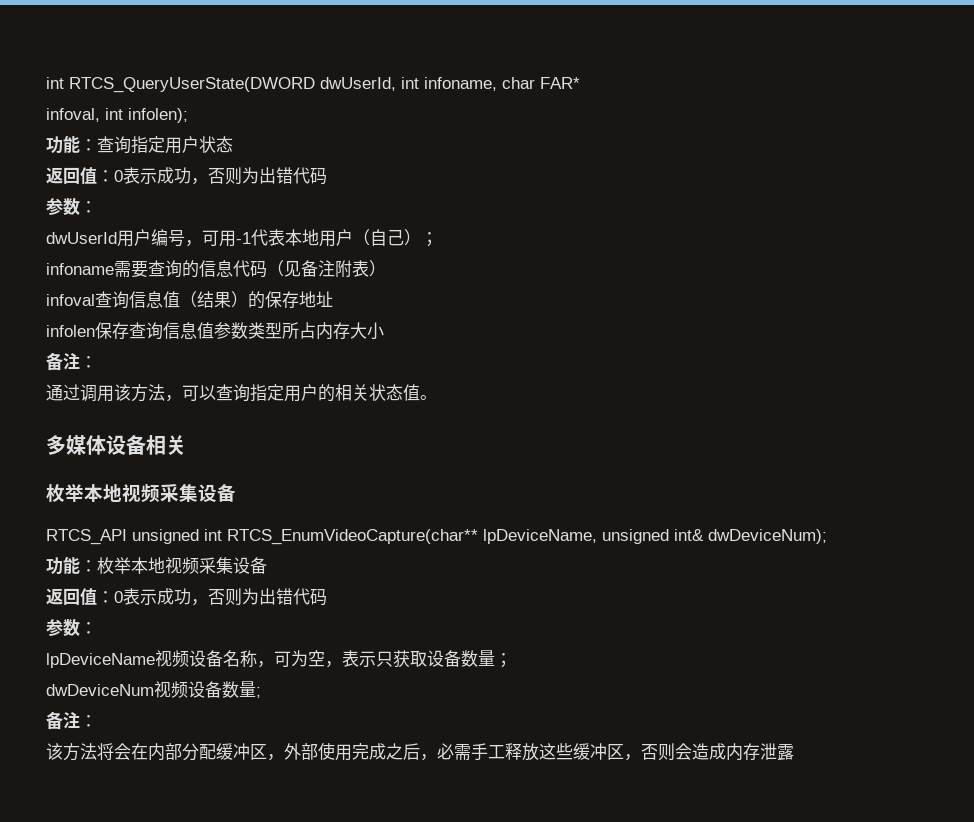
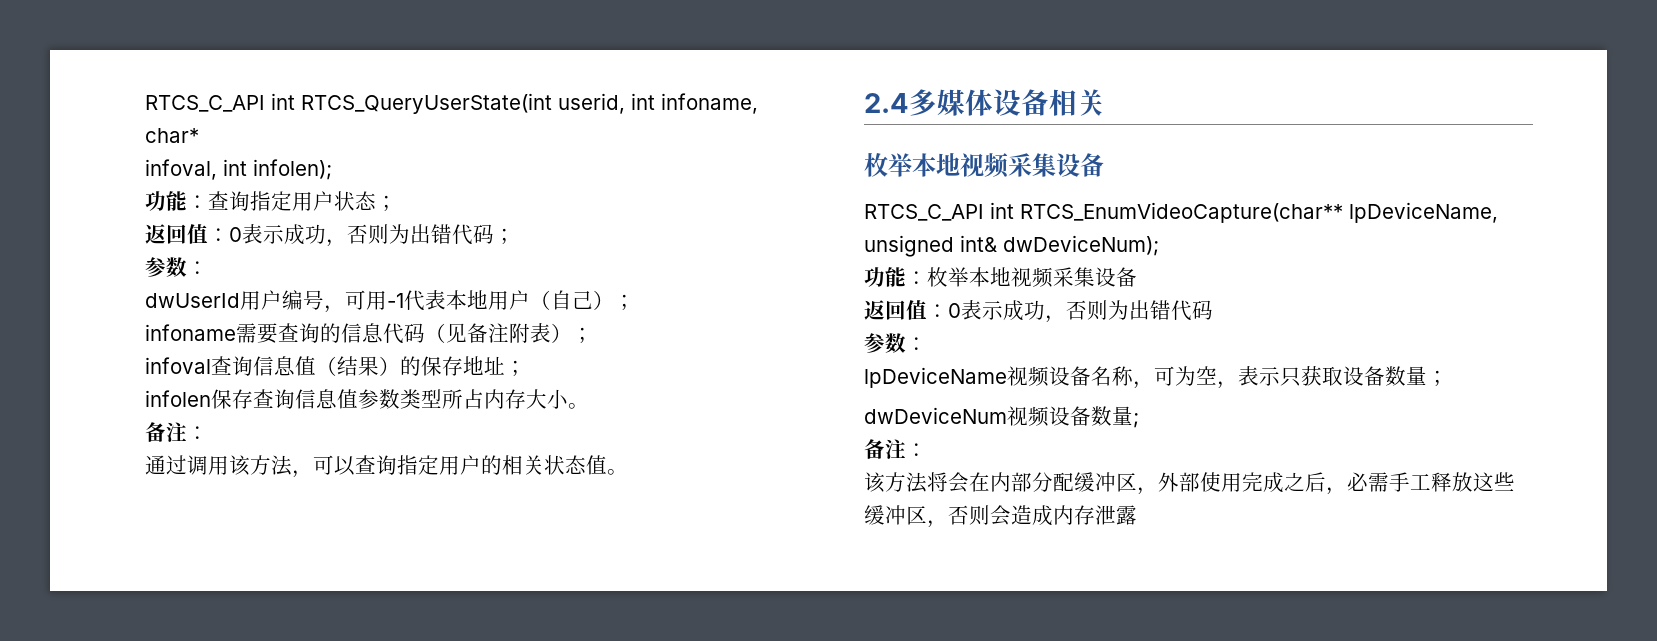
[46,77,580,93] int RTCS_QueryUserState(DWORD dwUserId, int infoname, char FAR* -> [145,93,758,114] [145,128,199,143] RTCS_C_API int RTCS_QueryUserState(int userid, int infoname, char*
[46,167,327,185] // 返回值：0表示成功，否则为出错代码 -> [376,195,397,211] [145,224,515,247] ； // 返回值：0表示成功，否则为出错代码；
(386, 268) none -> [572,327,593,343] ；
(333, 299) none -> [505,360,526,376] ；
(384, 331) none -> [568,403,589,409] 。
(437, 397) none -> [864,93,909,113] 2.4
[46,529,199,545] RTCS_API unsigned -> [864,204,984,221] RTCS_C_API

